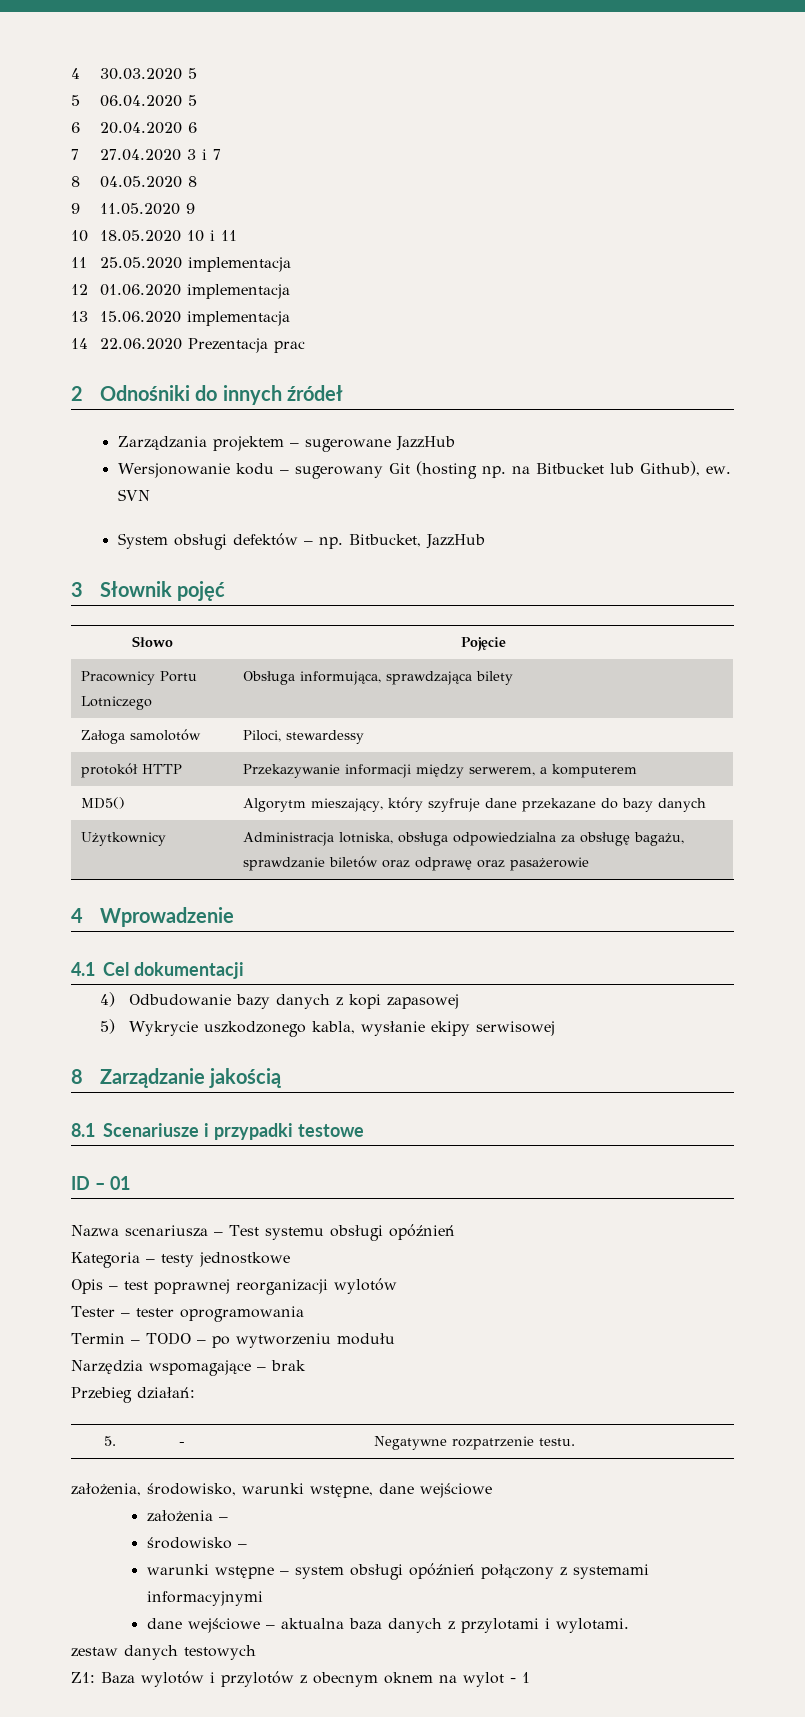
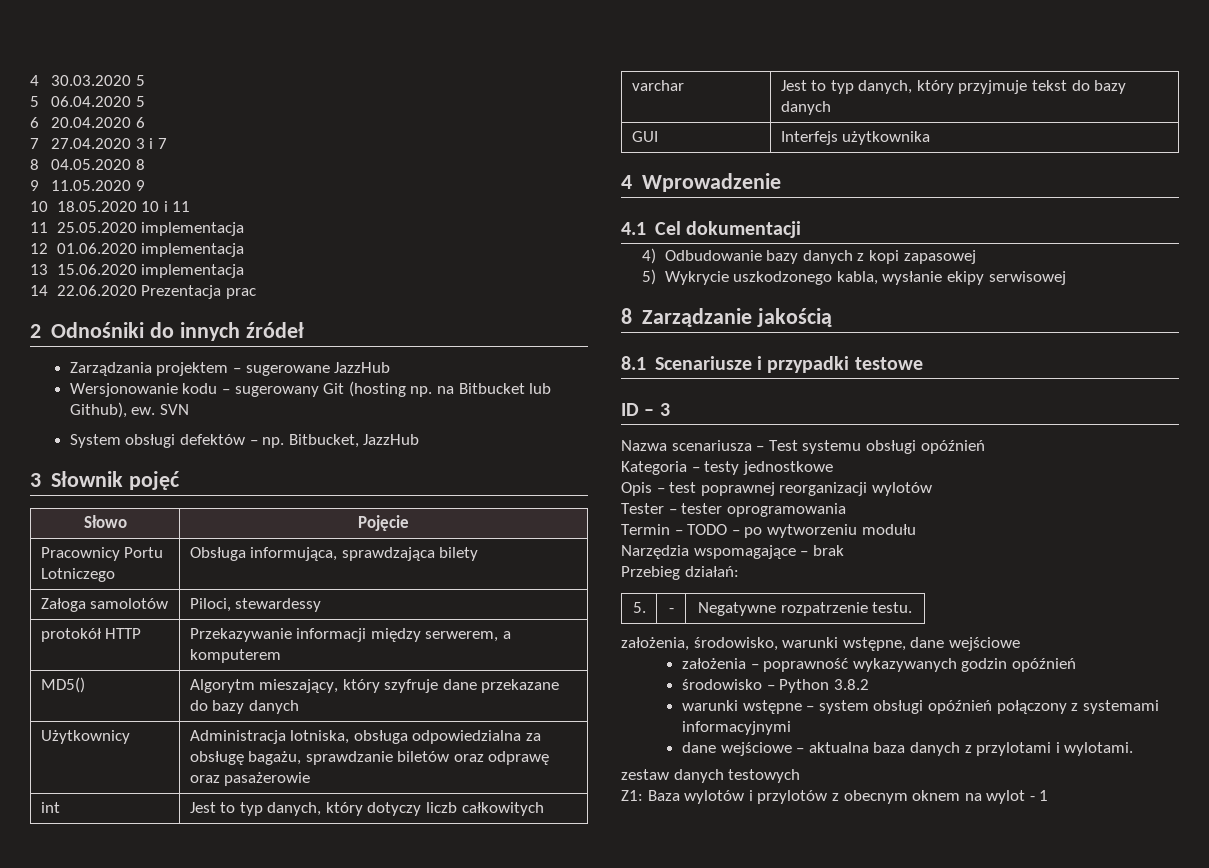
(590, 864) none -> [40,802,60,813] [189,802,544,816] [631,80,684,91] [780,80,1127,94] [780,101,831,115] [631,131,658,142] [780,131,931,145] // int | Jest to typ danych, który dotyczy liczb całkowitych // varchar | Jest to typ danych, który przyjmuje tekst do bazy danych // GUI | Interfejs użytkownika
[109,1176,130,1190] 01 -> [659,403,670,416] 3
(228, 1519) none -> [763,658,1076,672] poprawność wykazywanych godzin opóźnień
(247, 1546) none -> [779,679,869,693] Python 3.8.2

